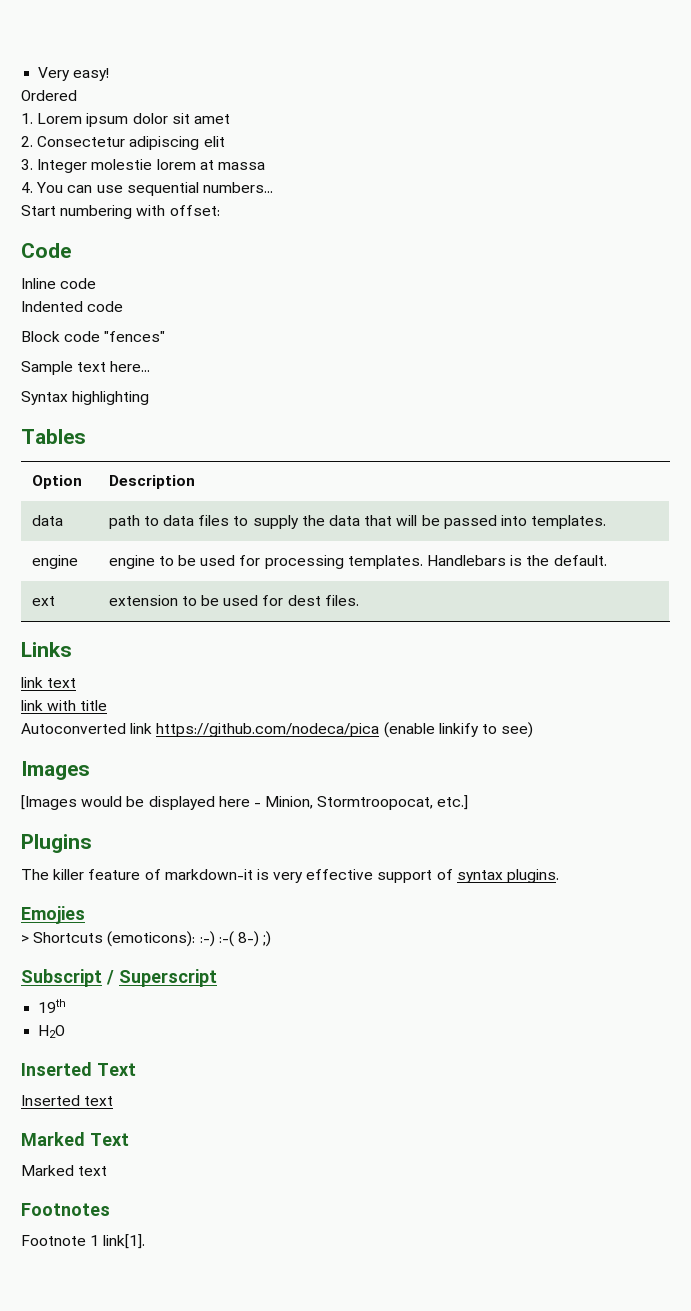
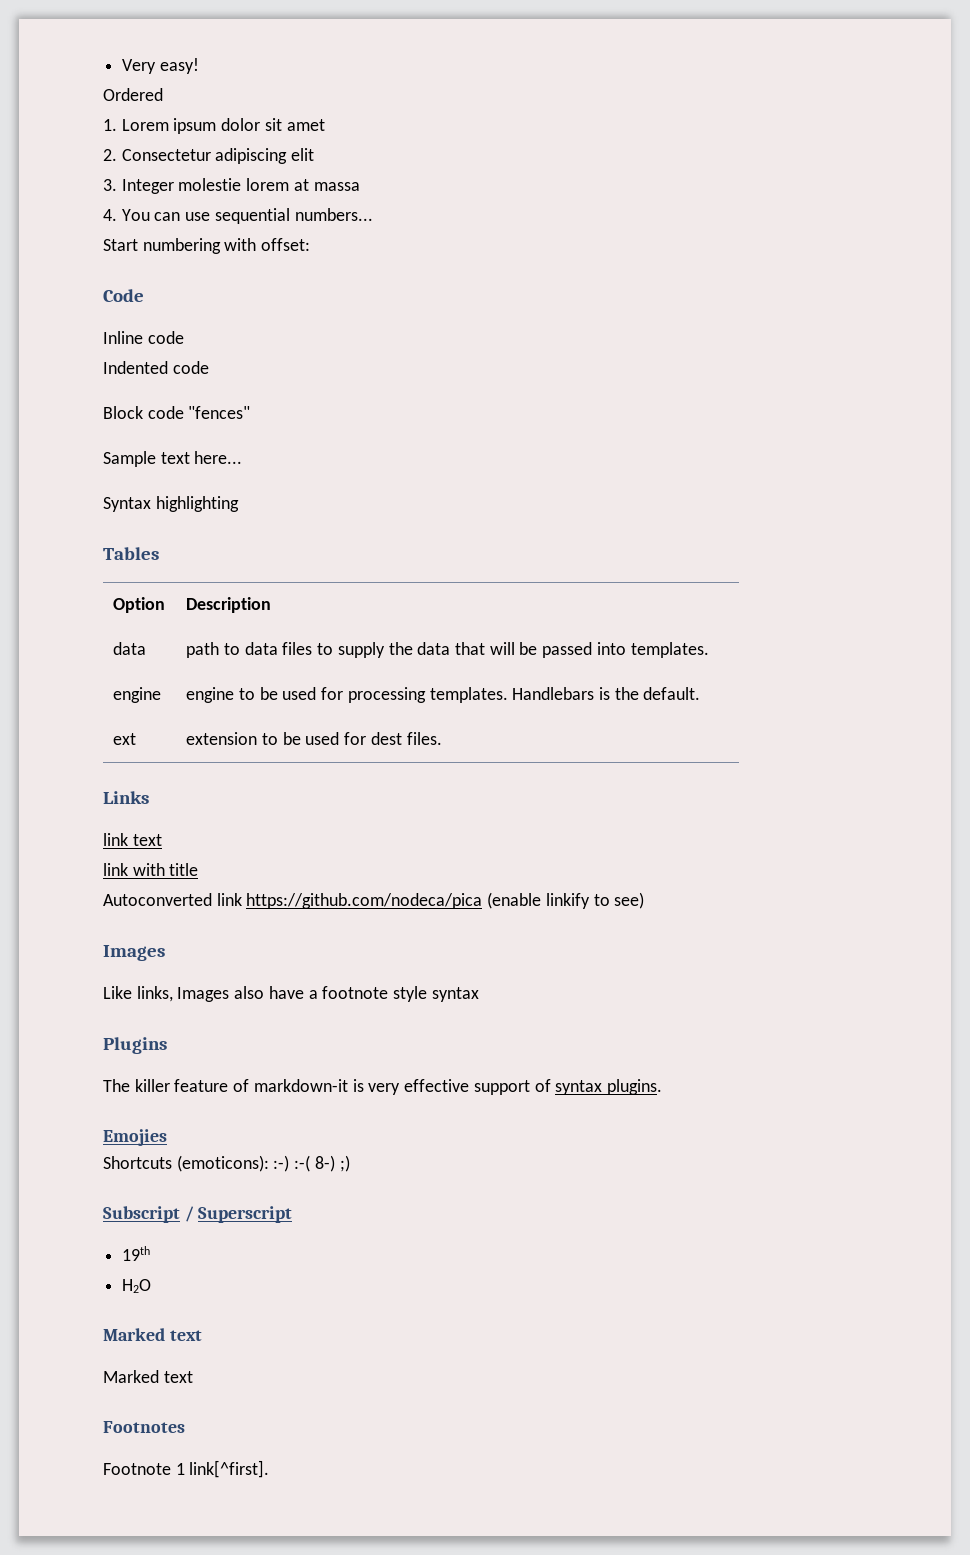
[21,795,469,810] [Images would be displayed here - Minion, Stormtroopocat, etc.] -> [103,986,479,1002] Like links, Images also have a footnote style syntax
[21,935,29,943] > -> (167, 1137) none
[21,1062,136,1076] [21,1095,114,1106] [21,1132,129,1146] Inserted Text // Inserted text // Marked Text -> [103,1328,202,1341] Marked text
[103,1234,146,1249] link[1]. -> [189,1460,270,1478] link[^first].

